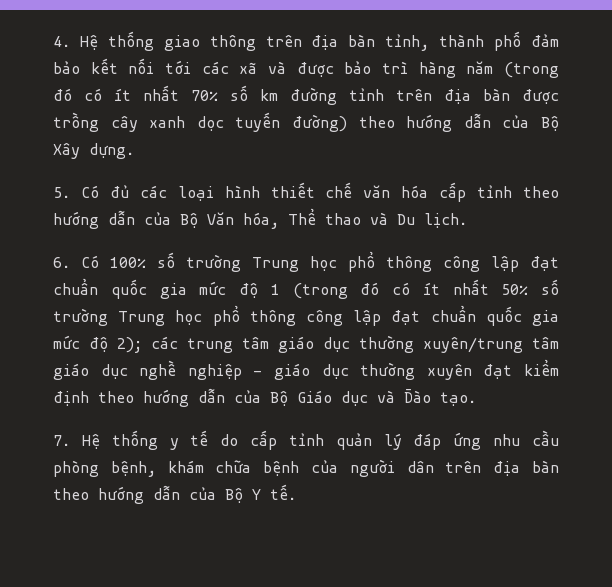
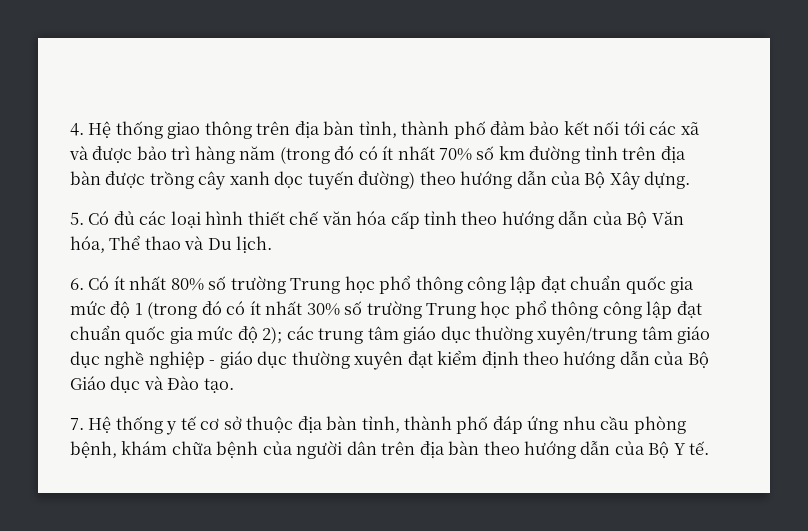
[110,257,146,268] 100% -> [113,276,204,291] ít nhất 80%
[501,284,529,295] 50% -> [306,303,340,316] 30%
[220,430,402,450] do cấp tỉnh quản lý -> [200,416,489,434] cơ sở thuộc địa bàn tỉnh, thành phố

